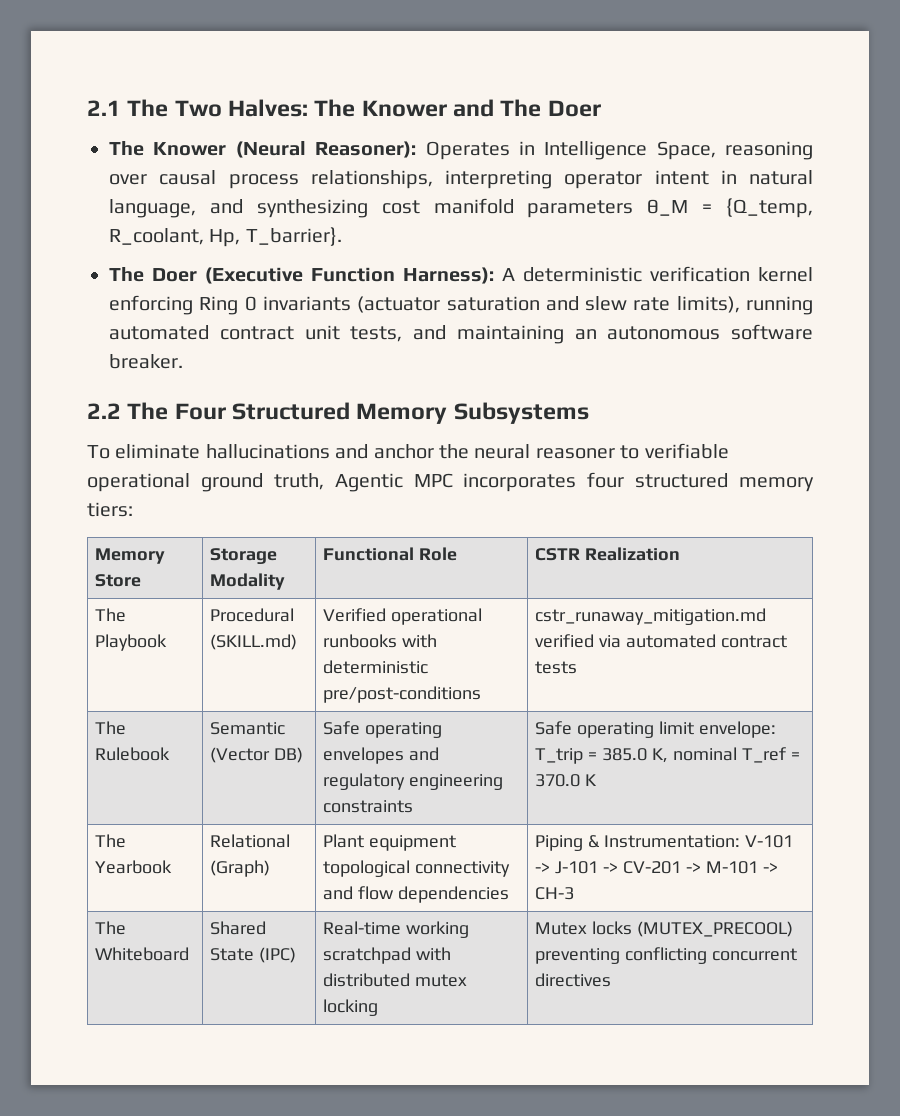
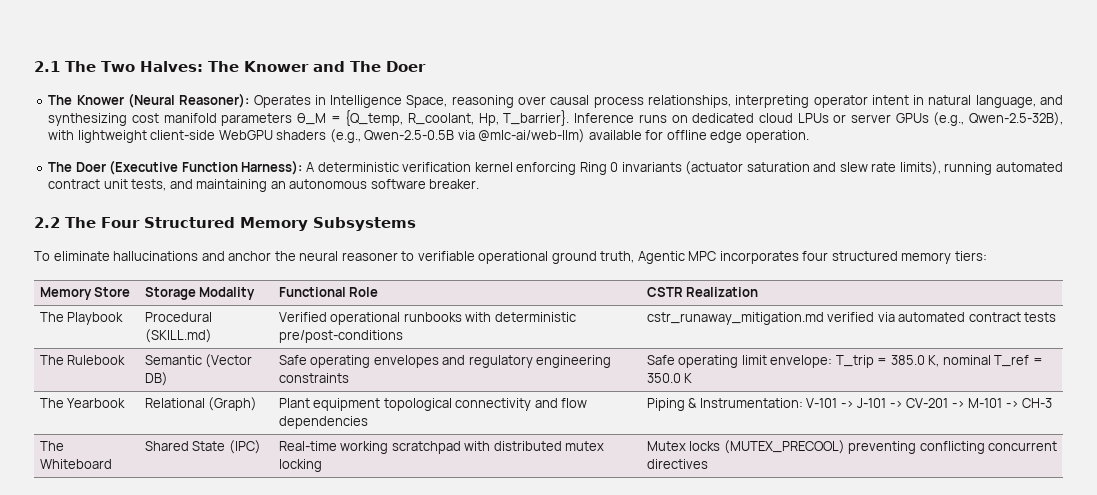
(342, 236) none -> [574,112,1063,126] [48,129,809,143] Inference runs on dedicated cloud LPUs or server GPUs (e.g., Qwen-2.5-32B), with lightweight client-side WebGPU shaders (e.g., Qwen-2.5-0.5B via @mlc-ai/web-llm) available for offline edge operation.
[535,774,581,787] 370.0 -> [646,373,681,383] 350.0

